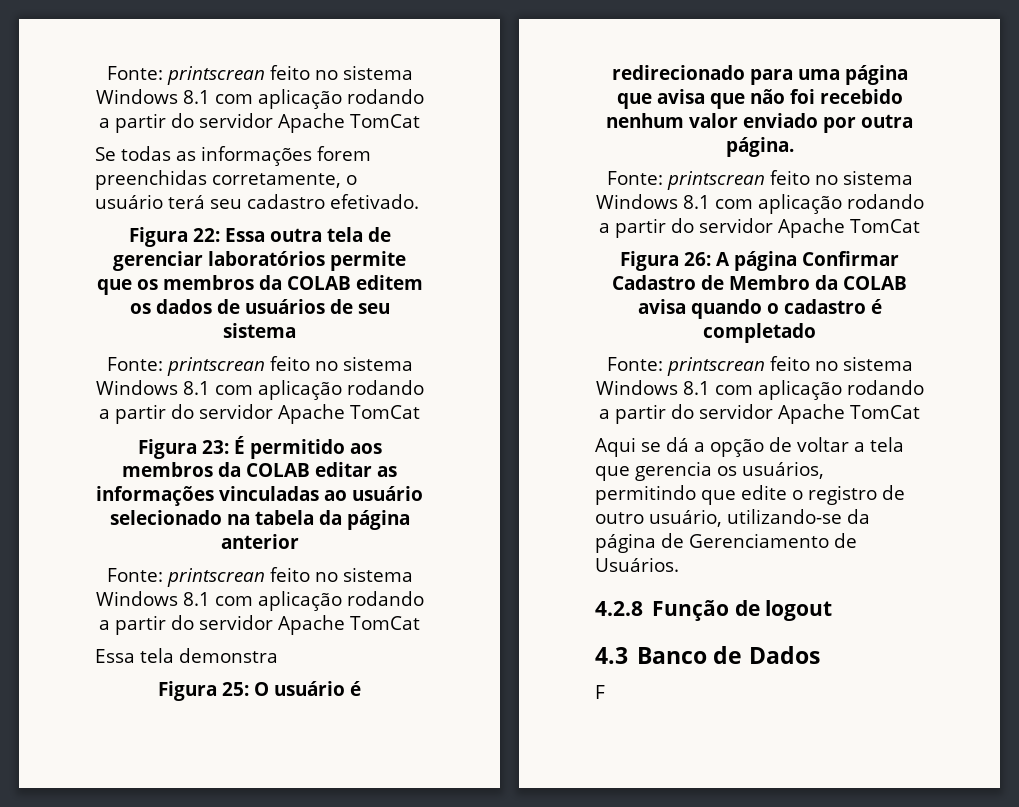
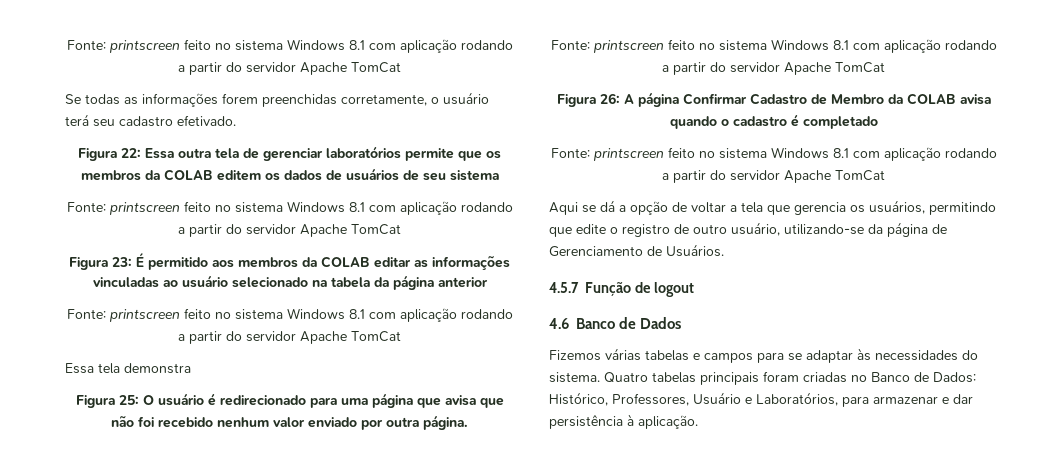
[106,66,265,85] Fonte: printscrean -> [66,40,180,53] Fonte: printscreen
[166,357,265,376] printscrean -> [108,202,180,215] printscreen
[166,568,265,587] printscrean -> [108,309,180,322] printscreen
[666,171,765,190] printscrean -> [592,40,664,53] printscreen
[666,357,765,376] printscrean -> [592,148,664,161] printscreen
[595,601,643,616] 4.2.8 -> [549,282,579,293] 4.5.7
[595,647,628,664] 4.3 -> [549,318,569,329] 4.6
[595,685,605,699] F -> [549,348,978,363] [549,371,976,385] [549,392,973,407] [549,414,698,429] Fizemos várias tabelas e campos para se adaptar às necessidades do sistema. Quatro tabelas principais foram criadas no Banco de Dados: Histórico, Professores, Usuário e Laboratórios, para armazenar e dar persistência à aplicação.

